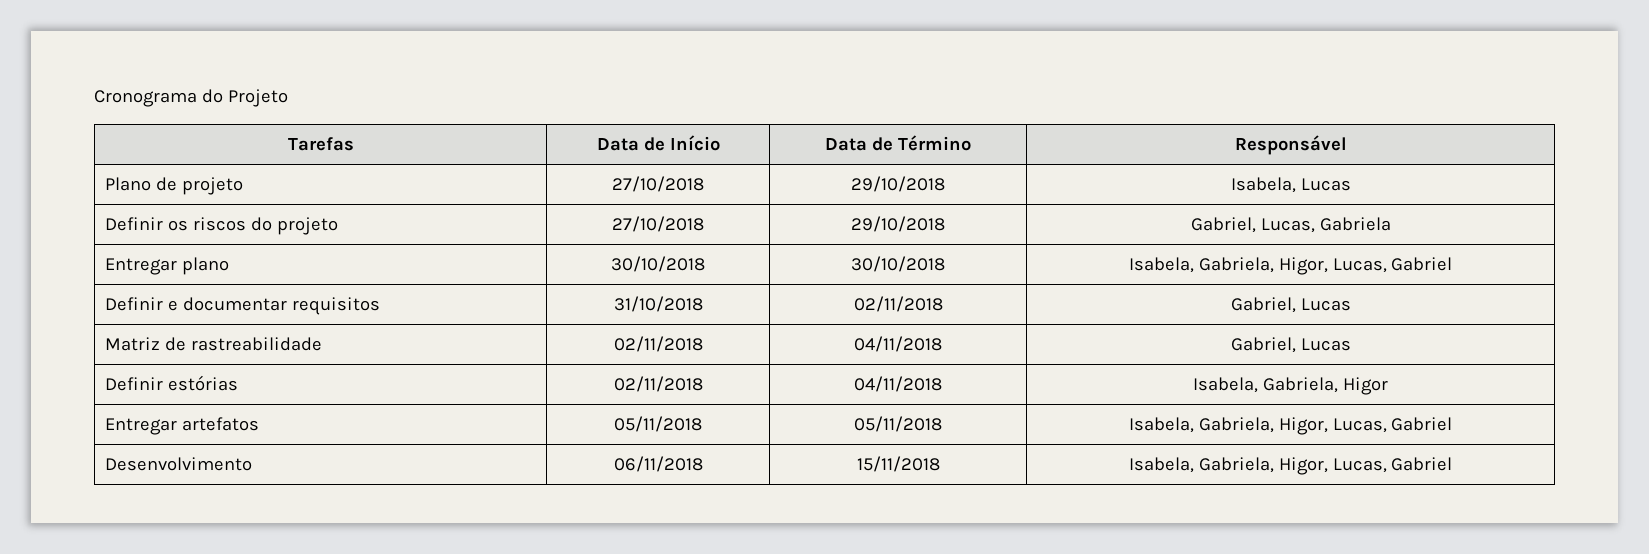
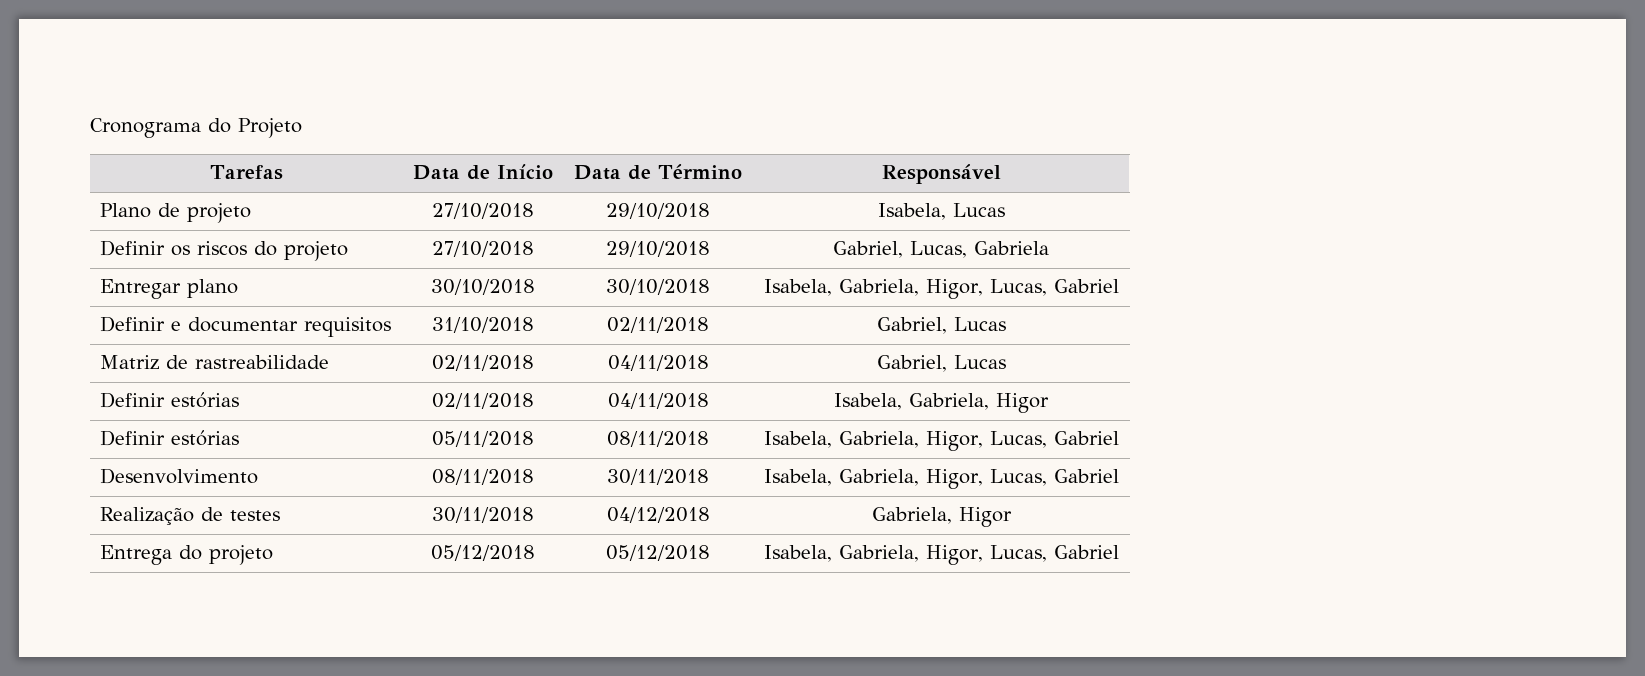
[105,417,260,435] [614,416,702,432] [854,416,942,432] Entregar artefatos | 05/11/2018 | 05/11/2018 -> [99,430,239,446] [432,431,534,447] [607,431,709,447] Definir estórias | 05/11/2018 | 08/11/2018
[613,456,703,472] [856,456,940,472] [1128,457,1453,475] 06/11/2018 | 15/11/2018 | Isabela, Gabriela, Higor, Lucas, Gabriel -> [432,469,534,485] [607,469,709,485] [763,469,1119,489] [99,507,280,525] [432,507,534,523] [606,507,710,523] [871,507,1012,527] [99,545,273,565] [431,545,535,561] [606,545,710,561] [763,545,1119,565] 08/11/2018 | 30/11/2018 | Isabela, Gabriela, Higor, Lucas, Gabriel // Realização de testes | 30/11/2018 | 04/12/2018 | Gabriela, Higor // Entrega do projeto | 05/12/2018 | 05/12/2018 | Isabela, Gabriela, Higor, Lucas, Gabriel

